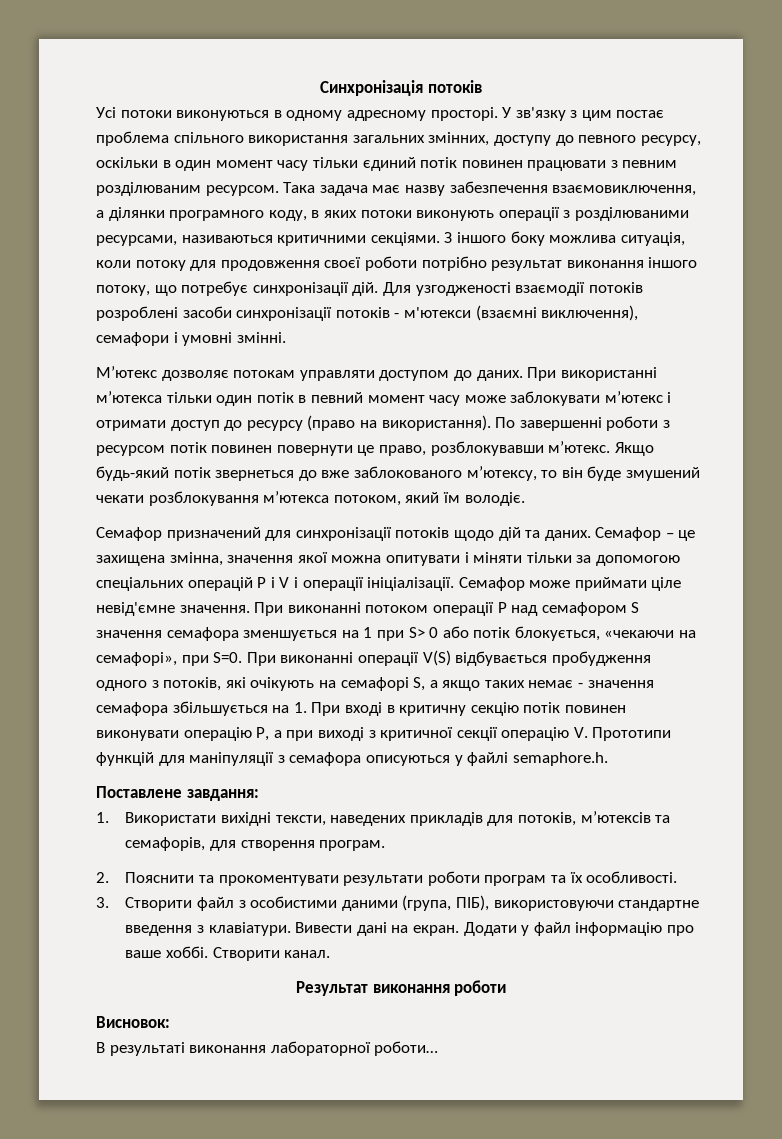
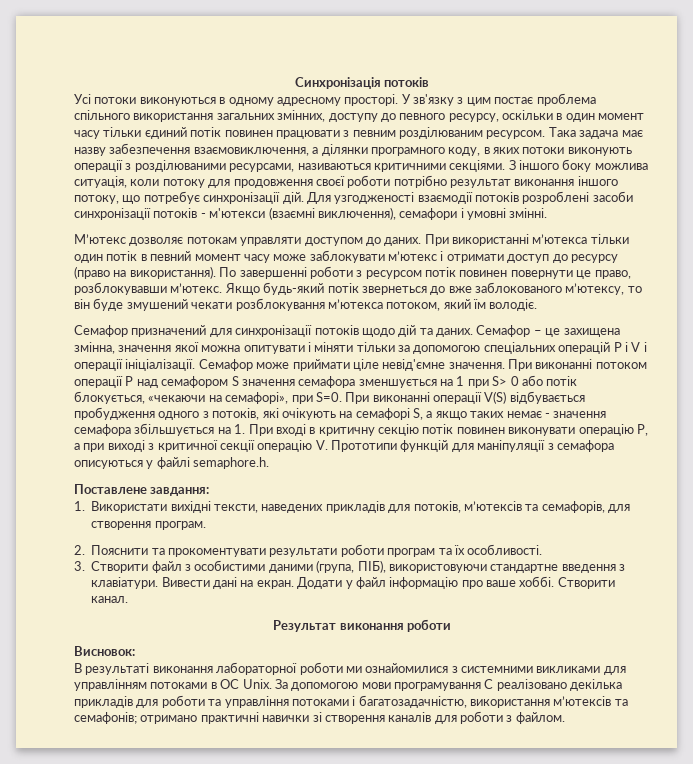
[374,1041,439,1056] роботи… -> [299,662,626,675] [74,679,623,691] [74,695,628,708] [74,711,565,724] роботи ми ознайомилися з системними викликами для управлінням потоками в OC Unix. За допомогою мови програмування C реалізовано декілька прикладів для роботи та управління потоками і багатозадачністю, використання м’ютексів та семафонів; отримано практичні навички зі створення каналів для роботи з файлом.

